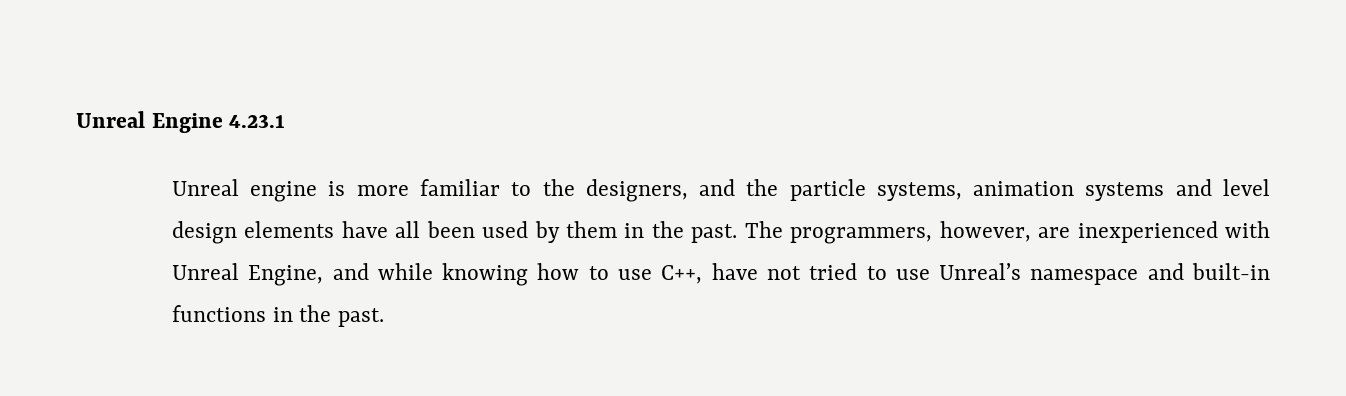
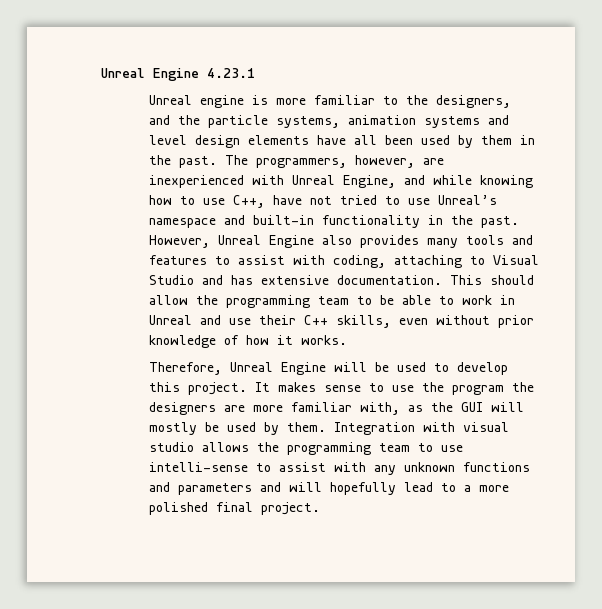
[171,305,384,327] functions in the past. -> [321,215,519,228] [148,235,533,248] [148,255,539,268] [148,275,534,285] [148,295,515,308] [148,315,534,328] [148,335,347,348] [148,362,508,375] [148,382,534,395] [148,402,524,415] [148,422,509,435] [148,442,463,455] [148,462,530,475] [148,482,509,495] [148,502,320,515] functionality in the past. However, Unreal Engine also provides many tools and features to assist with coding, attaching to Visual Studio and has extensive documentation. This should allow the programming team to be able to work in Unreal and use their C++ skills, even without prior knowledge of how it works. // Therefore, Unreal Engine will be used to develop this project. It makes sense to use the program the designers are more familiar with, as the GUI will mostly be used by them. Integration with visual studio allows the programming team to use intelli-sense to assist with any unknown functions and parameters and will hopefully lead to a more polished final project.

